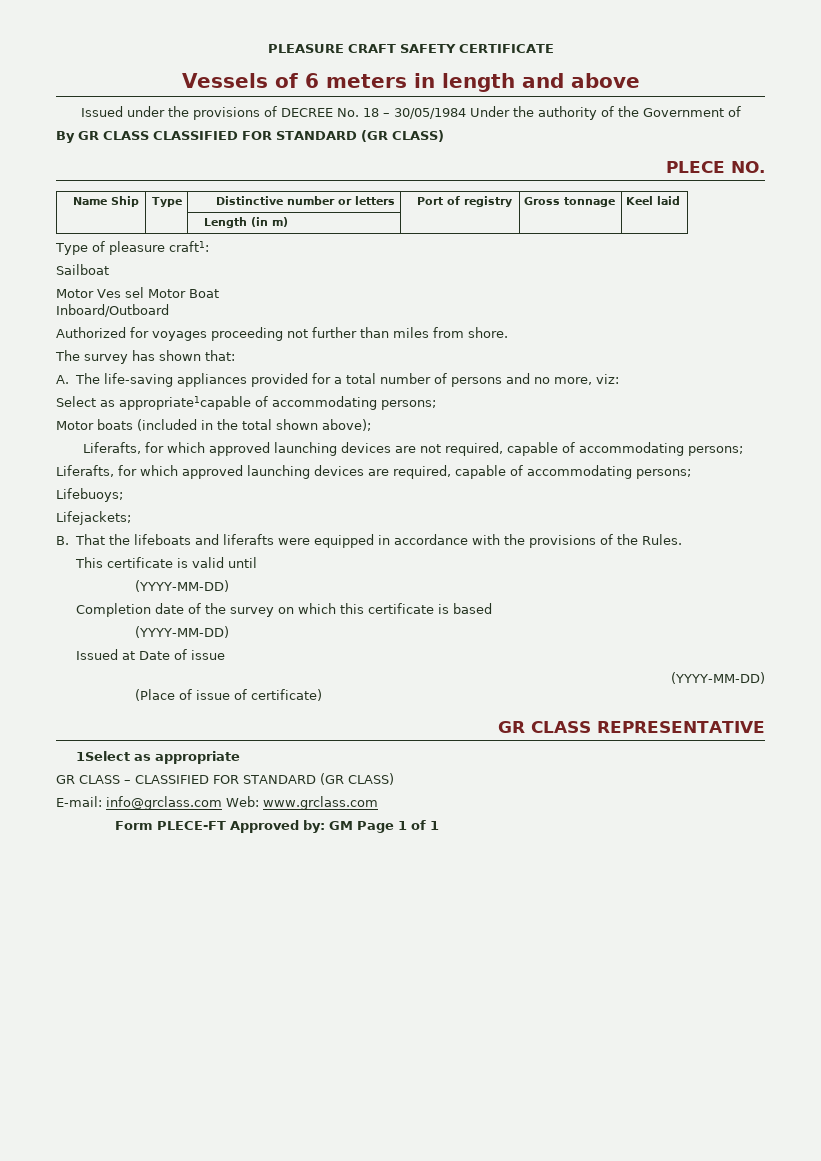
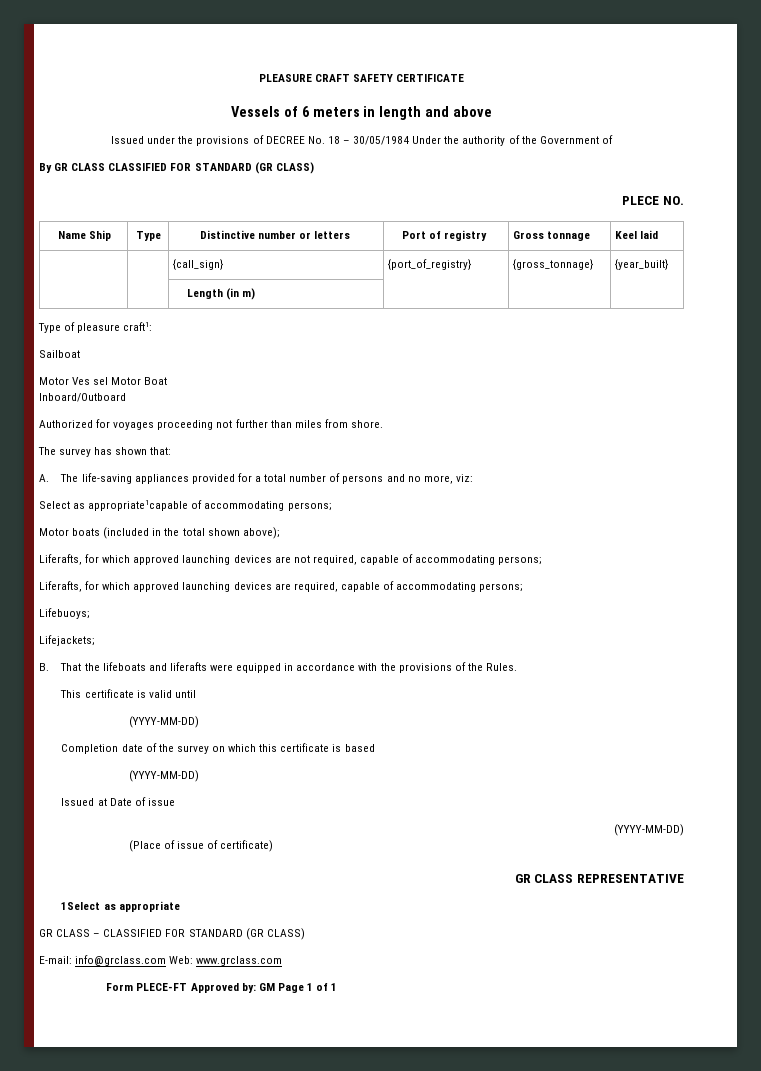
(681, 200) none -> [173,259,224,270] [388,259,472,270] [513,259,594,270] [615,259,669,270] // | | {call_sign} | {port_of_registry} | {gross_tonnage} | {year_built}

